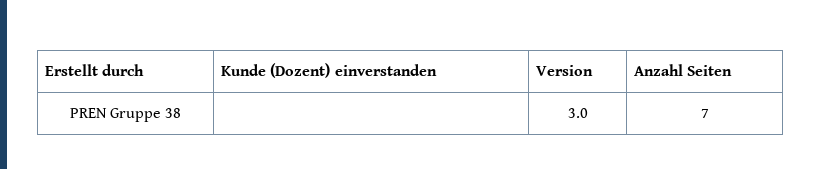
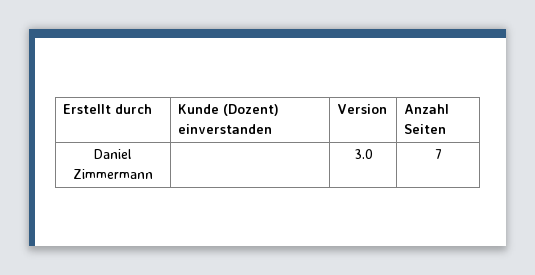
[69,108,182,122] PREN Gruppe 38 -> [94,149,132,159] [73,169,153,179] Daniel Zimmermann

